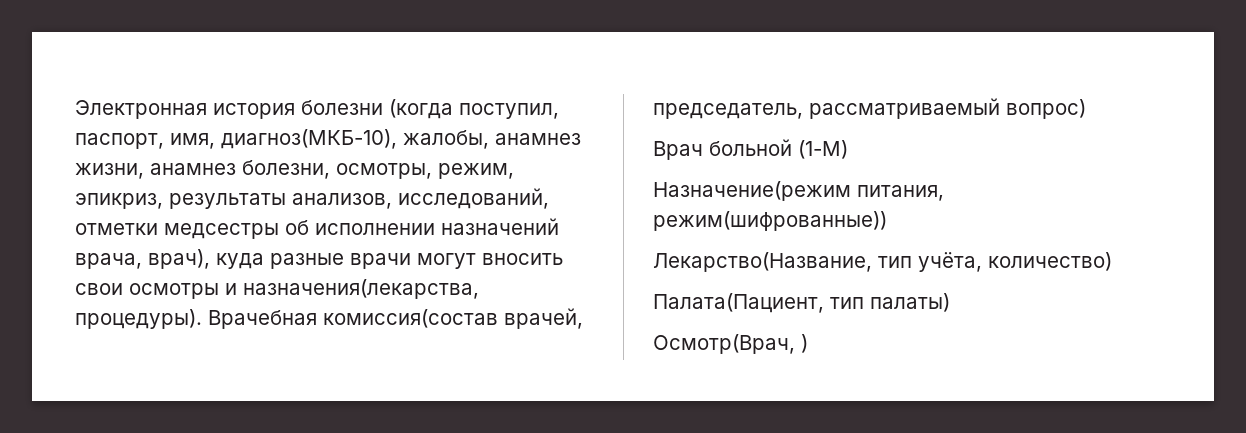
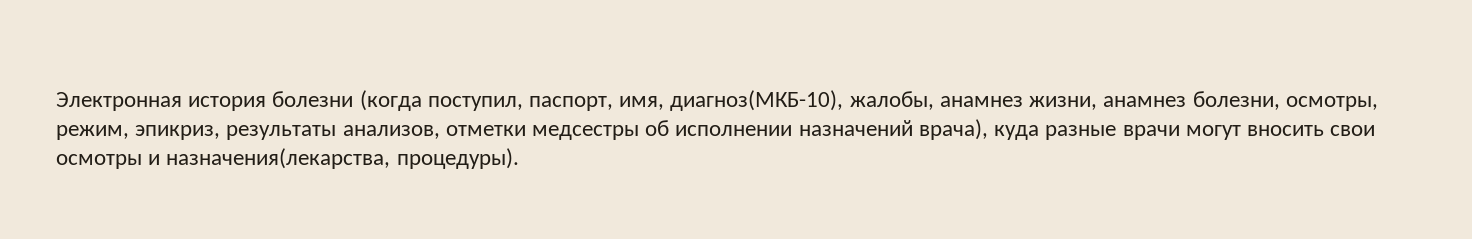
[398,188,549,209] исследований, -> (440, 132) none
[75,249,210,269] врача, врач), -> [918,119,988,140] врача),
[208,308,583,329] [653,98,1086,119] [653,139,848,160] [653,181,944,201] [653,211,887,231] [653,252,1112,272] [653,293,950,313] [653,334,808,354] Врачебная комиссия(состав врачей, председатель, рассматриваемый вопрос) // Врач больной (1-М) // Назначение(режим питания, режим(шифрованные)) // Лекарство(Название, тип учёта, количество) // Палата(Пациент, тип палаты) // Осмотр(Врач, ) -> (519, 158) none

